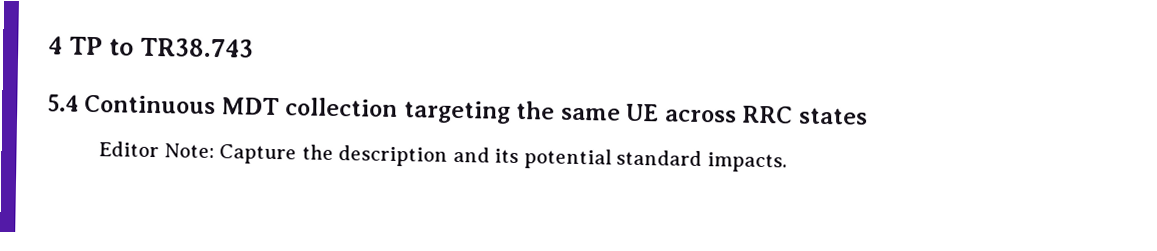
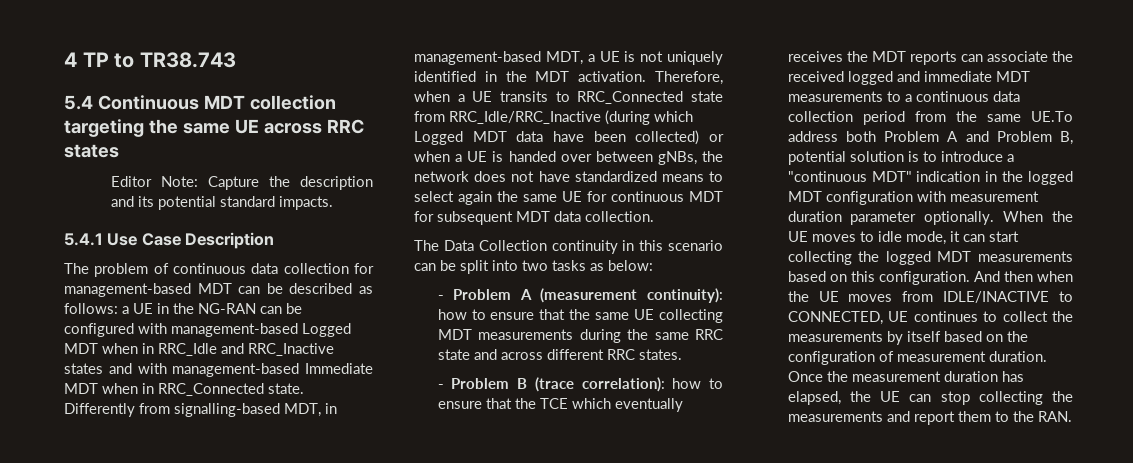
(787, 162) none -> [64,232,275,249] [64,263,374,277] [64,283,373,297] [64,303,302,314] [64,323,351,337] [64,343,334,356] [64,363,373,377] [64,383,304,396] [64,403,337,417] [414,51,723,65] [414,71,723,85] [414,91,723,104] [414,110,693,125] [414,130,724,145] [414,151,723,165] [414,171,723,182] [414,191,723,205] [414,211,654,225] [414,240,723,254] [414,260,653,274] [437,288,723,303] [437,309,723,323] [437,329,723,343] [437,349,682,360] [437,377,723,392] [437,398,683,412] [787,51,1073,65] [787,71,1030,85] [787,91,1020,102] [787,111,1073,125] [787,131,1073,145] [787,151,1014,165] [787,171,1073,185] [787,191,1039,205] [787,211,1073,225] [787,231,1019,245] [787,251,1073,265] [787,271,1073,285] [787,291,1073,303] [787,311,1073,325] [787,331,1028,345] [787,351,1047,365] [787,371,1024,382] [787,391,1073,405] [787,411,1072,425] // 5.4.1 Use Case Description // The problem of continuous data collection for management-based MDT can be described as follows: a UE in the NG-RAN can be configured with management-based Logged MDT when in RRC_Idle and RRC_Inactive states and with management-based Immediate MDT when in RRC_Connected state. Differently from signalling-based MDT, in management-based MDT, a UE is not uniquely identified in the MDT activation. Therefore, when a UE transits to RRC_Connected state from RRC_Idle/RRC_Inactive (during which Logged MDT data have been collected) or when a UE is handed over between gNBs, the network does not have standardized means to select again the same UE for continuous MDT for subsequent MDT data collection. // The Data Collection continuity in this scenario can be split into two tasks as below: // - Problem A (measurement continuity): how to ensure that the same UE collecting MDT measurements during the same RRC state and across different RRC states. // - Problem B (trace correlation): how to ensure that the TCE which eventually receives the MDT reports can associate the received logged and immediate MDT measurements to a continuous data collection period from the same UE.To address both Problem A and Problem B, potential solution is to introduce a "continuous MDT" indication in the logged MDT configuration with measurement duration parameter optionally. When the UE moves to idle mode, it can start collecting the logged MDT measurements based on this configuration. And then when the UE moves from IDLE/INACTIVE to CONNECTED, UE continues to collect the measurements by itself based on the configuration of measurement duration. Once the measurement duration has elapsed, the UE can stop collecting the measurements and report them to the RAN.

